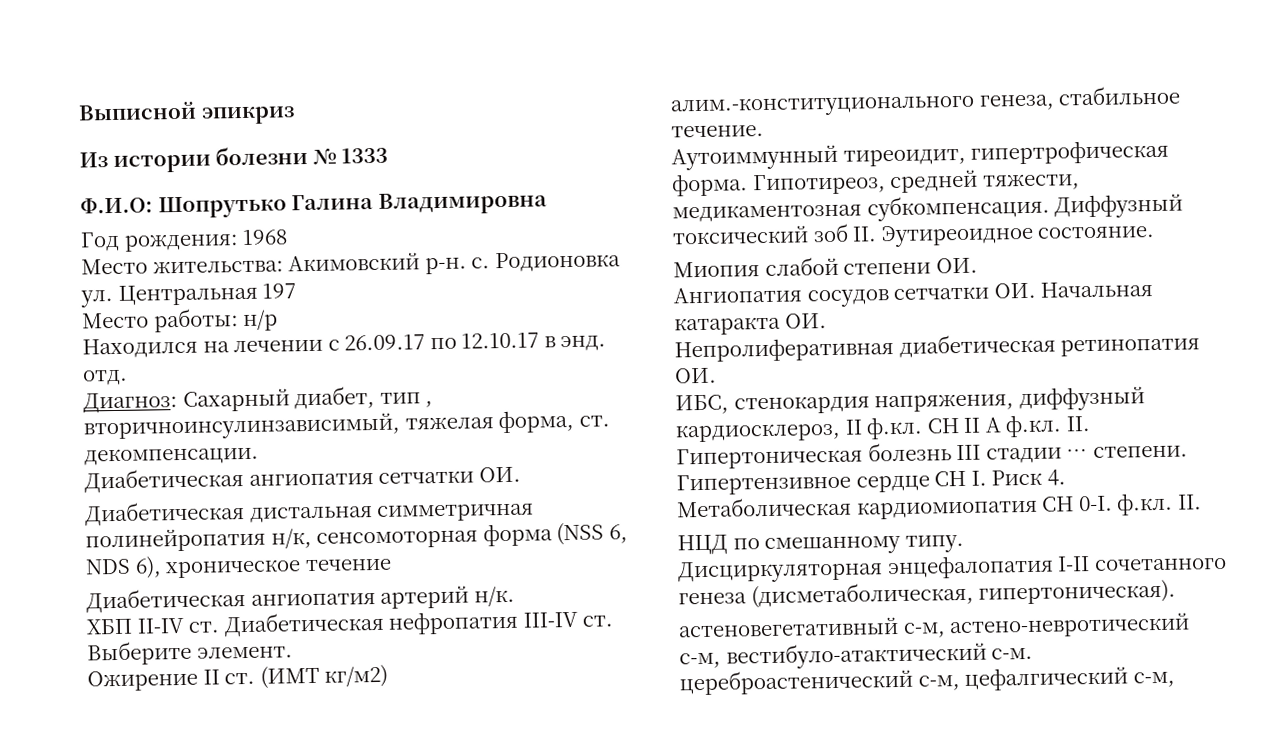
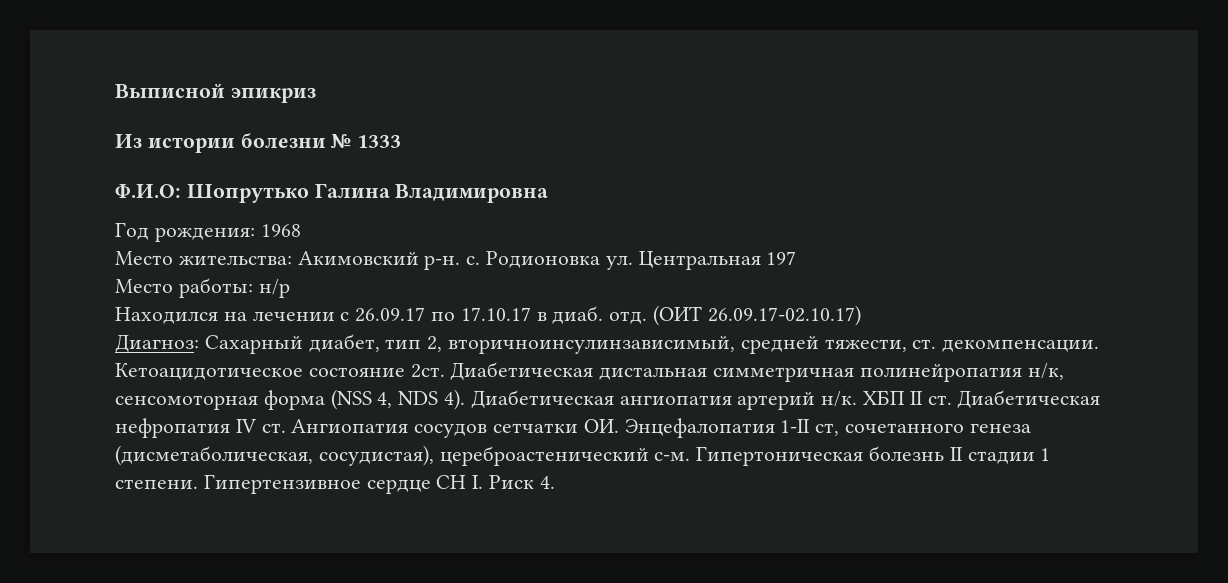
[461,332,607,352] 12.10.17 в энд. -> [460,306,604,324] 17.10.17 в диаб.
(128, 377) none -> [653,305,861,326] (ОИТ 26.09.17-02.10.17)
[425,401,434,408] [83,409,610,441] [84,446,259,466] [84,466,521,494] , вторичноинсулинзависимый, тяжелая форма, ст. декомпенсации. // Диабетическая ангиопатия сетчатки ОИ. // -> [427,336,1100,354] [115,363,445,380] 2, вторичноинсулинзависимый, средней тяжести, ст. декомпенсации. Кетоацидотическое состояние 2ст.
[608,524,628,544] [85,556,392,579] 6, NDS 6), хроническое течение // -> [377,389,466,410] 4, NDS 4).
[86,617,184,635] // ХБП II-IV -> [863,390,923,405] ХБП II
[522,611,614,628] [87,640,293,666] [87,664,389,692] [670,85,1181,118] [671,125,764,138] [671,139,1170,171] [671,169,1080,197] [672,193,1184,223] [672,223,1155,248] [673,256,978,278] [673,281,1154,308] [674,313,827,336] [674,333,1201,363] [674,367,717,384] [675,386,1145,415] [675,414,1090,443] [676,442,1089,470] III-IV ст. Выберите элемент. // Ожирение II ст. (ИМТ кг/м2) алим.-конституционального генеза, стабильное течение. // Аутоиммунный тиреоидит, гипертрофическая форма. Гипотиреоз, средней тяжести, медикаментозная субкомпенсация. Диффузный токсический зоб II. Эутиреоидное состояние. // Миопия слабой степени ОИ. // Ангиопатия сосудов сетчатки ОИ. Начальная катаракта ОИ. // Непролиферативная диабетическая ретинопатия ОИ. // ИБС, стенокардия напряжения, диффузный кардиосклероз, II ф.кл. СН II А ф.кл. II. Гипертоническая болезнь III стадии … -> [235,418,1031,438] [115,445,1051,466] IV ст. Ангиопатия сосудов сетчатки ОИ. Энцефалопатия 1-II ст, сочетанного генеза (дисметаболическая, сосудистая), цереброастенический с-м. Гипертоническая болезнь II стадии 1
[676,492,1202,520] [677,534,964,556] [677,554,1227,584] [678,579,1177,609] [678,612,1191,639] [679,641,1034,670] [679,666,1175,696] Метаболическая кардиомиопатия СН 0-I. ф.кл. II. // НЦД по смешанному типу. // Дисциркуляторная энцефалопатия I-II сочетанного генеза (дисметаболическая, гипертоническая). // астеновегетативный с-м, астено-невротический с-м, вестибуло-атактический с-м. цереброастенический с-м, цефалгический с-м, -> (555, 482) none

